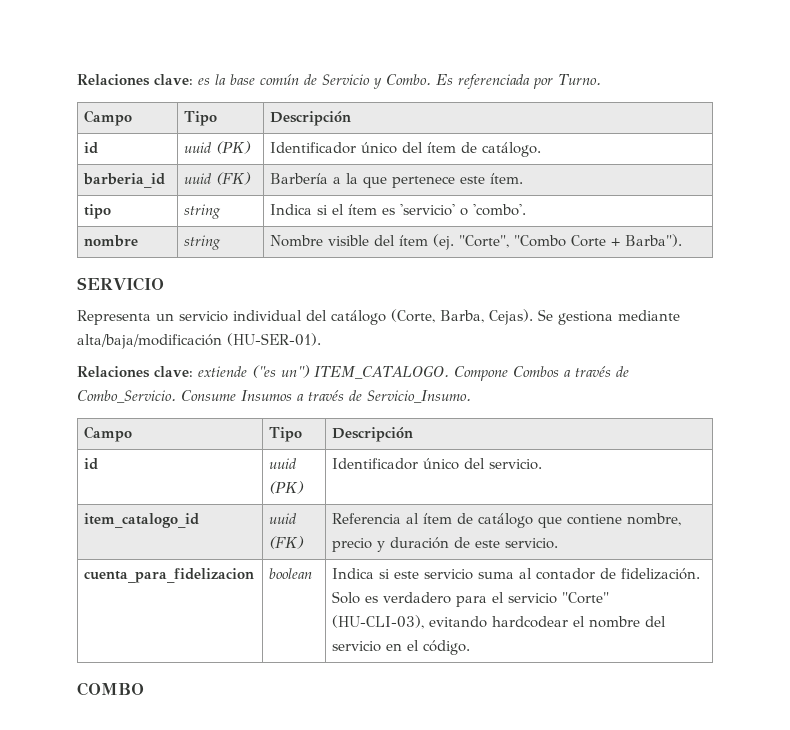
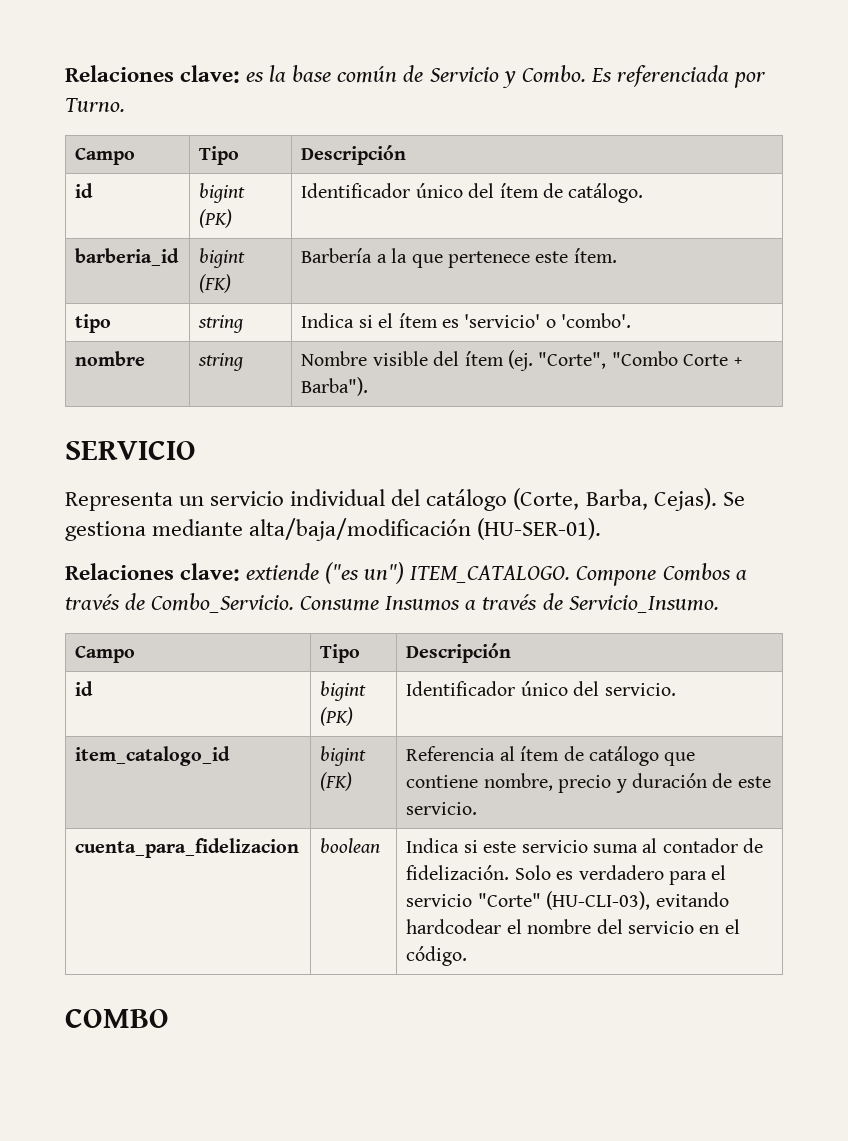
[184,142,213,153] uuid -> [199,183,246,203] bigint
[184,173,213,184] uuid -> [199,248,246,268] bigint
[269,458,298,469] uuid -> [320,681,367,701] bigint
[269,513,298,524] uuid -> [320,746,367,766] bigint

